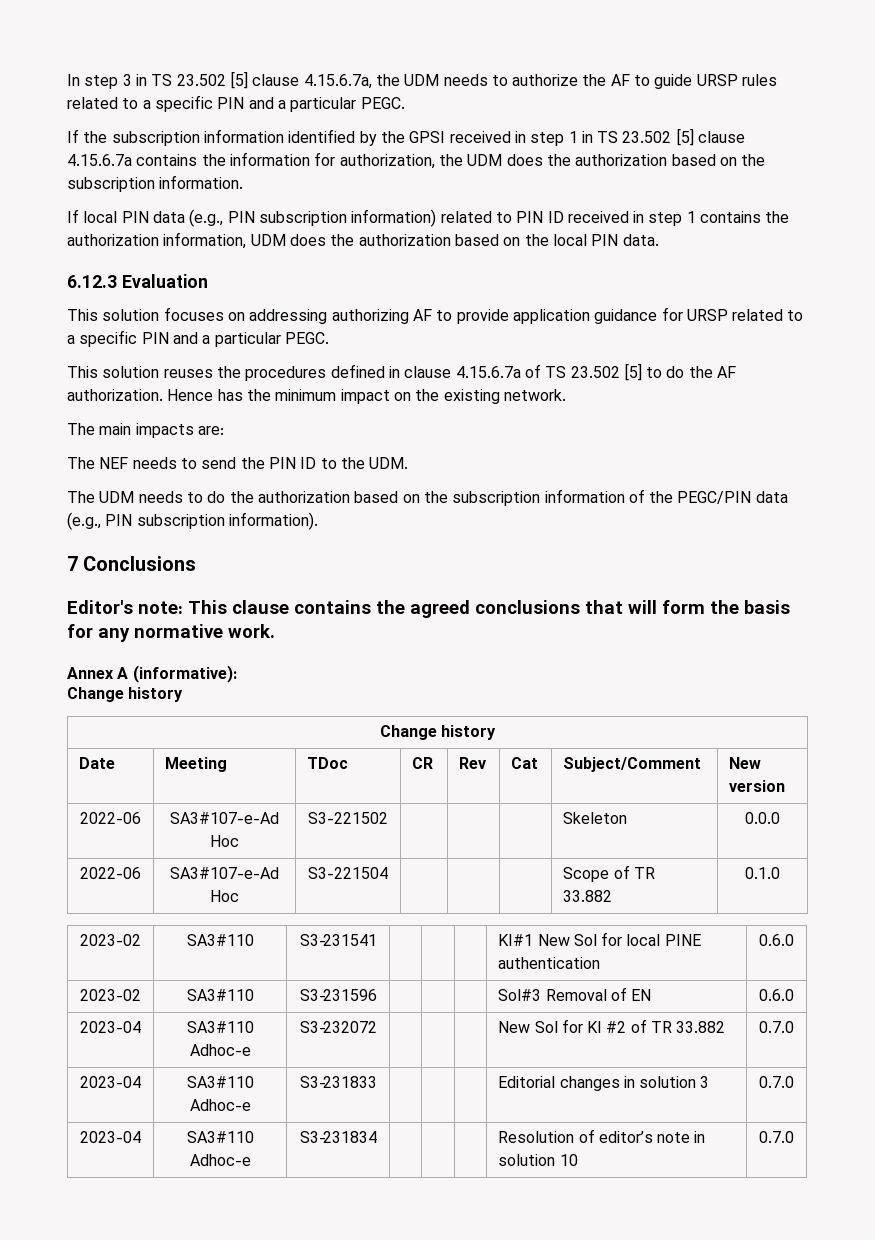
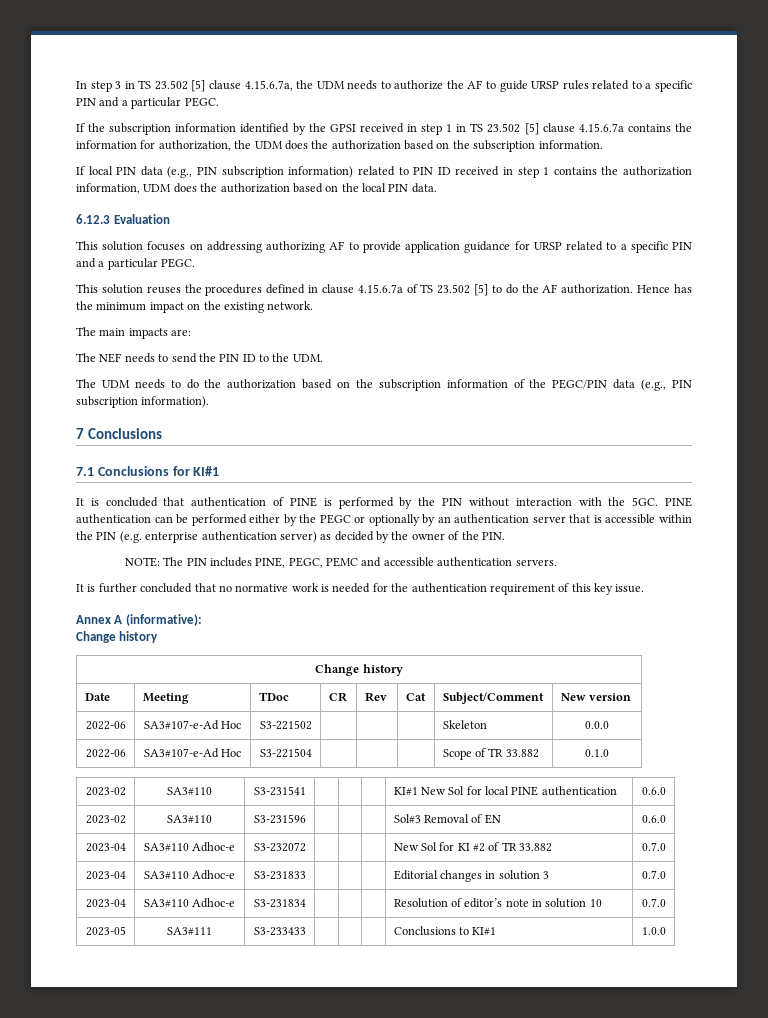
[67,600,790,618] [67,624,275,642] Editor's note: This clause contains the agreed conclusions that will form the basis for any normative work. -> [76,466,220,476] [76,497,693,509] [76,514,692,526] [76,531,505,543] [124,557,557,568] [76,583,645,595] 7.1 Conclusions for KI#1 // It is concluded that authentication of PINE is performed by the PIN without interaction with the 5GC. PINE authentication can be performed either by the PEGC or optionally by an authentication server that is accessible within the PIN (e.g. enterprise authentication server) as decided by the owner of the PIN. // NOTE: The PIN includes PINE, PEGC, PEMC and accessible authentication servers. // It is further concluded that no normative work is needed for the authentication requirement of this key issue.
(794, 1137) none -> [85,926,126,936] [167,927,212,935] [253,927,306,936] [393,926,497,936] [641,927,666,935] // 2023-05 | SA3#111 | S3-233433 | | | | Conclusions to KI#1 | 1.0.0

